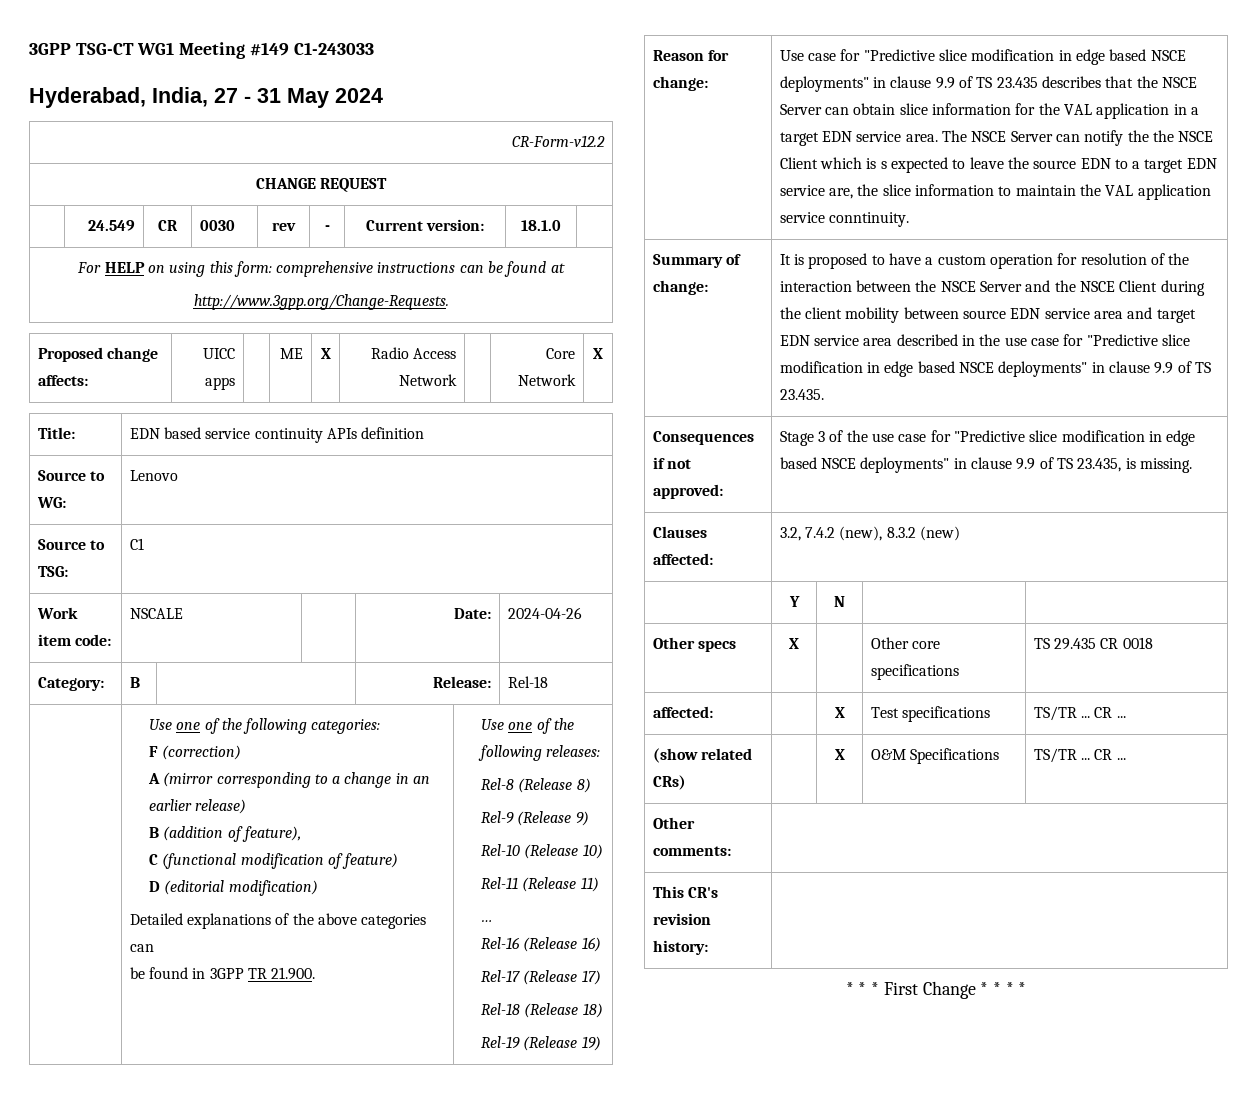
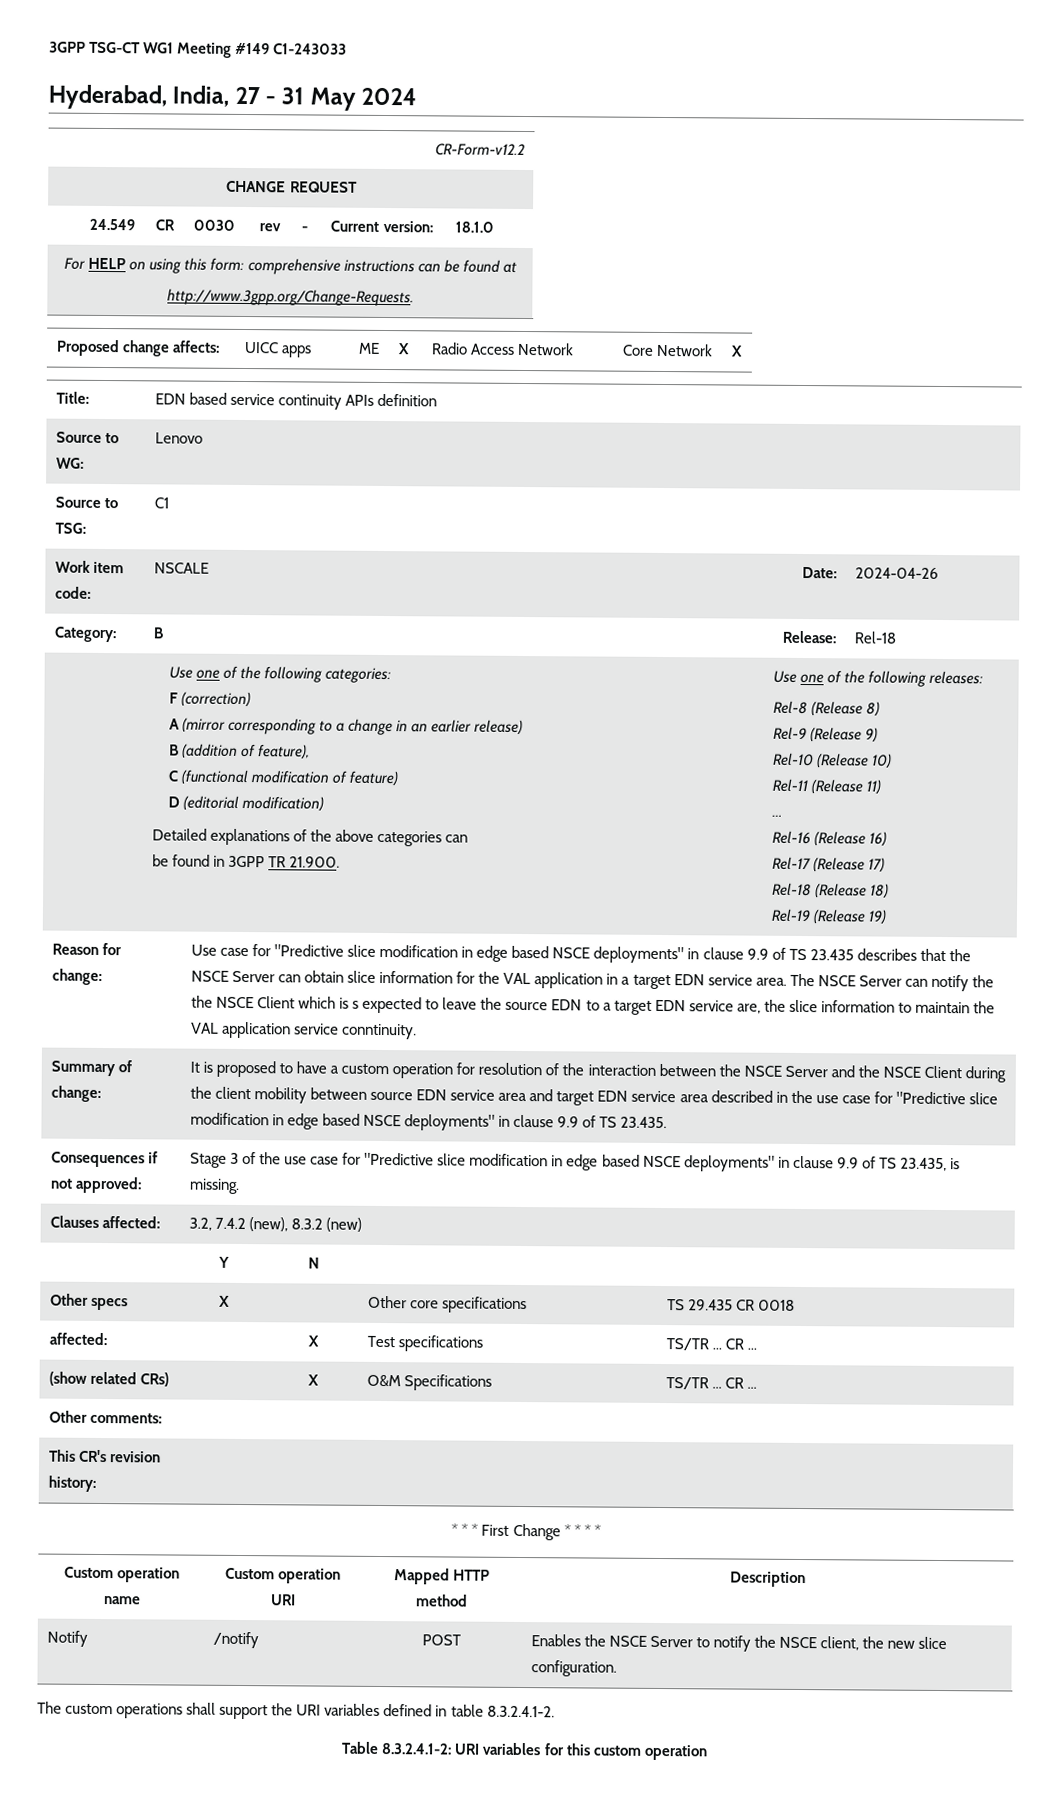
(1027, 988) none -> [63,1566,181,1583] [103,1596,141,1605] [224,1567,342,1584] [270,1594,296,1606] [393,1568,491,1585] [416,1594,468,1607] [729,1571,806,1588] [46,1630,88,1647] [212,1631,259,1649] [421,1634,461,1646] [530,1634,948,1652] [530,1660,617,1677] [37,1701,555,1720] [341,1741,708,1761] // Custom operation name | Custom operation URI | Mapped HTTP method | Description // Notify | /notify | POST | Enables the NSCE Server to notify the NSCE client, the new slice configuration. // The custom operations shall support the URI variables defined in table 8.3.2.4.1-2. // Table 8.3.2.4.1-2: URI variables for this custom operation

